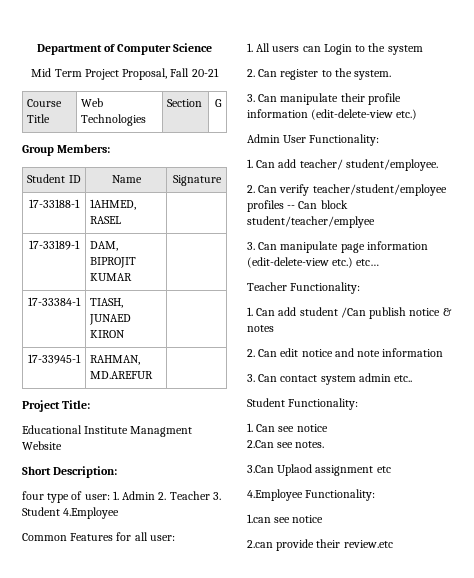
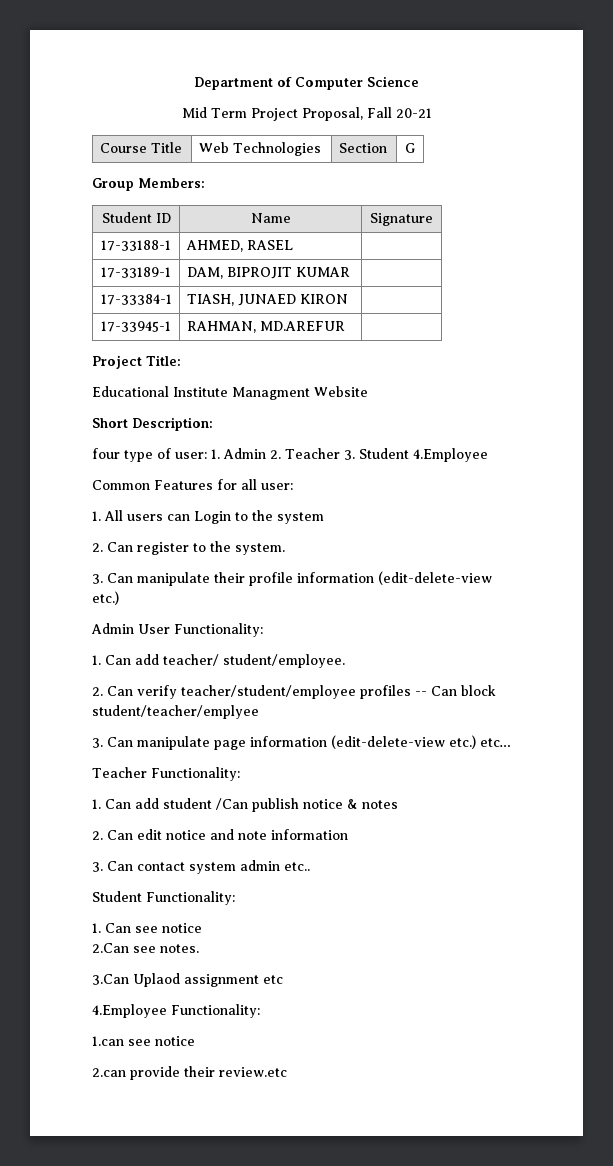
[90,199,137,210] 1AHMED, -> [185,240,243,252] AHMED,

